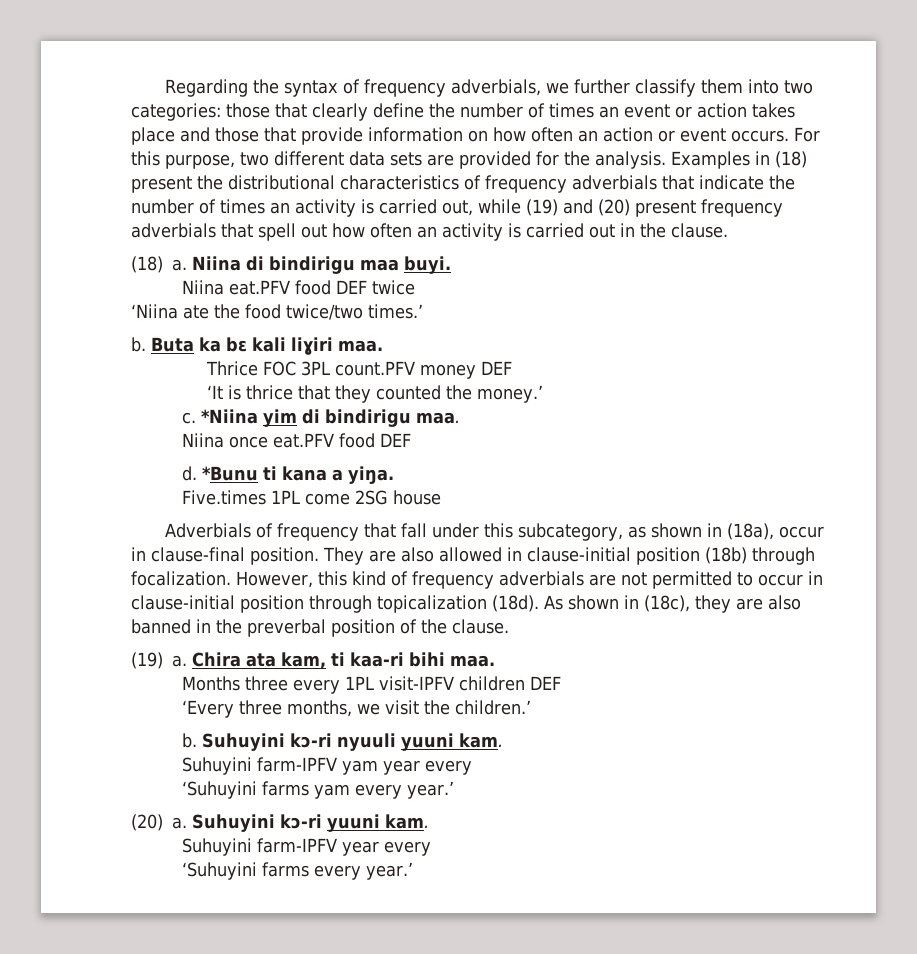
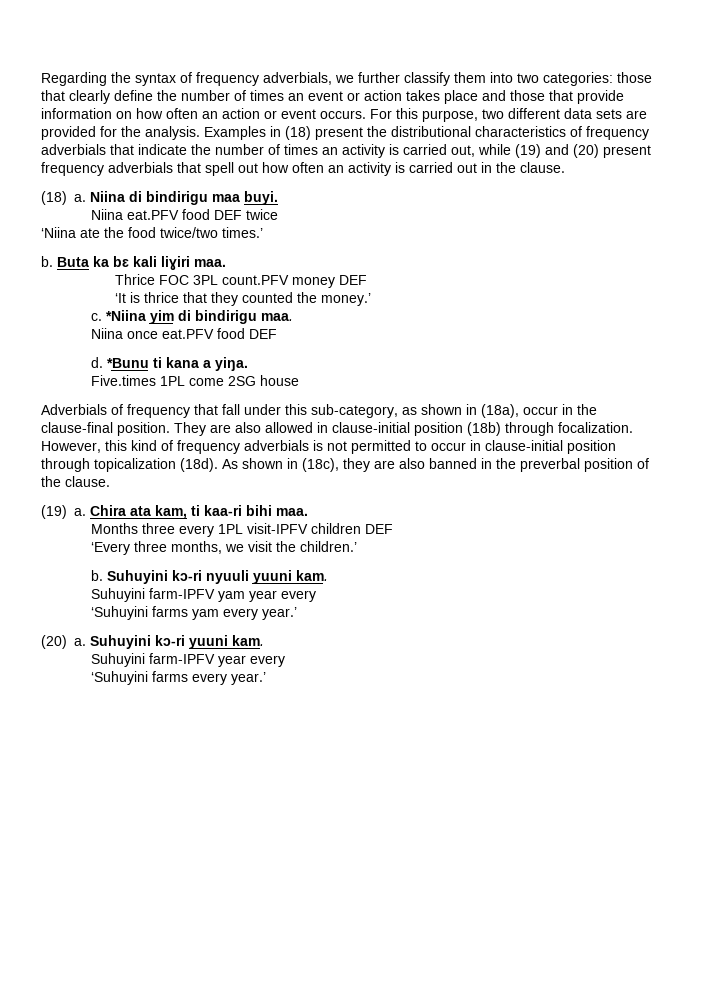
[517,523,623,541] subcategory, -> [311,404,398,418] sub-category,
(146, 554) none -> [577,404,597,415] the
[589,574,616,586] are -> [313,440,323,451] is

